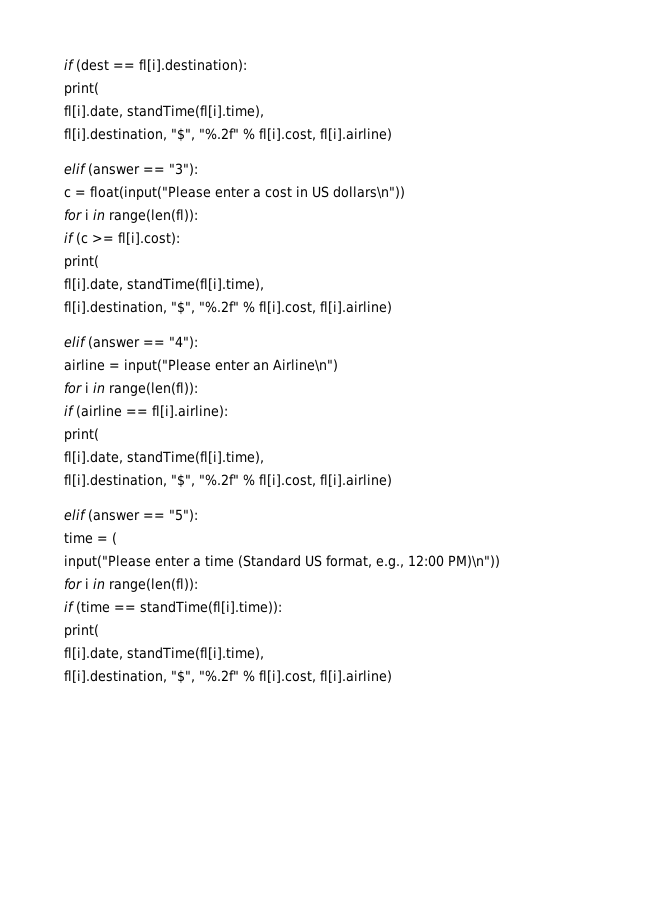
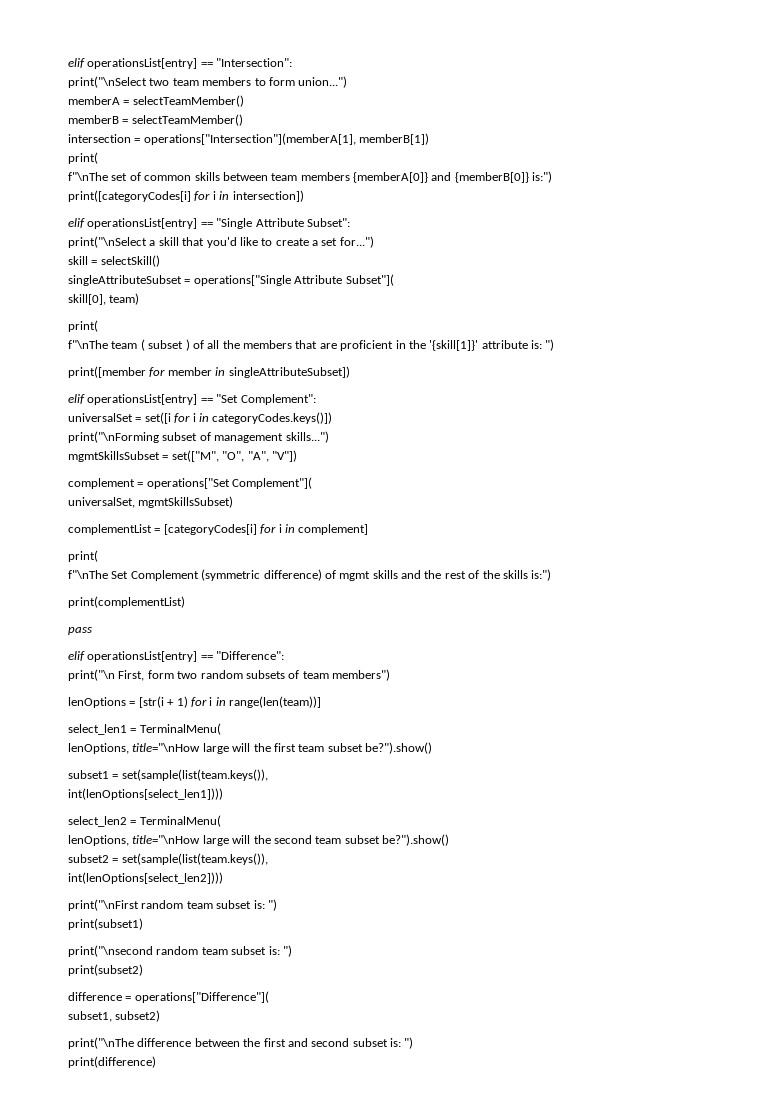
[64,59,247,72] [64,82,99,96] [64,105,264,118] [64,128,392,142] [64,163,198,176] [64,186,405,200] [64,209,198,223] [64,232,180,245] [64,255,99,269] [64,278,264,291] [64,301,392,315] [64,336,198,349] [64,359,338,373] [64,382,198,396] [64,405,228,418] [64,428,99,442] [64,451,264,464] [64,474,392,488] [64,509,198,522] [64,532,117,545] [64,555,500,569] [64,578,198,592] [64,601,282,614] [64,624,99,638] [64,647,264,660] [64,670,392,684] if (dest == fl[i].destination): // print( // fl[i].date, standTime(fl[i].time), // fl[i].destination, "$", "%.2f" % fl[i].cost, fl[i].airline) // elif (answer == "3"): // c = float(input("Please enter a cost in US dollars\n")) // for i in range(len(fl)): // if (c >= fl[i].cost): // print( // fl[i].date, standTime(fl[i].time), // fl[i].destination, "$", "%.2f" % fl[i].cost, fl[i].airline) // elif (answer == "4"): // airline = input("Please enter an Airline\n") // for i in range(len(fl)): // if (airline == fl[i].airline): // print( // fl[i].date, standTime(fl[i].time), // fl[i].destination, "$", "%.2f" % fl[i].cost, fl[i].airline) // elif (answer == "5"): // time = ( // input("Please enter a time (Standard US format, e.g., 12:00 PM)\n")) // for i in range(len(fl)): // if (time == standTime(fl[i].time)): // print( // fl[i].date, standTime(fl[i].time), // fl[i].destination, "$", "%.2f" % fl[i].cost, fl[i].airline) -> [68,58,293,69] [68,76,348,88] [68,95,244,107] [68,114,243,126] [68,133,430,145] [68,152,98,164] [68,171,553,183] [68,190,304,202] [68,218,350,229] [68,236,374,248] [68,255,160,267] [68,274,394,286] [68,293,140,305] [68,320,98,332] [68,339,555,351] [68,366,350,378] [68,394,316,405] [68,412,333,424] [68,431,329,443] [68,450,297,462] [68,477,313,489] [68,496,234,508] [68,524,369,535] [68,550,98,562] [68,569,552,581] [68,596,185,608] [68,627,92,635] [68,651,285,662] [68,669,390,681] [68,696,321,708] [68,723,221,735] [68,742,432,754] [68,769,268,781] [68,788,223,800] [68,815,221,827] [68,834,449,846] [68,853,268,865] [68,872,223,884] [68,899,277,911] [68,918,143,930] [68,945,292,957] [68,964,143,976] [68,991,269,1003] [68,1010,161,1022] [68,1037,414,1049] [68,1056,156,1068] elif operationsList[entry] == "Intersection": // print("\nSelect two team members to form union...") // memberA = selectTeamMember() // memberB = selectTeamMember() // intersection = operations["Intersection"](memberA[1], memberB[1]) // print( // f"\nThe set of common skills between team members {memberA[0]} and {memberB[0]} is:") // print([categoryCodes[i] for i in intersection]) // elif operationsList[entry] == "Single Attribute Subset": // print("\nSelect a skill that you'd like to create a set for...") // skill = selectSkill() // singleAttributeSubset = operations["Single Attribute Subset"]( // skill[0], team) // print( // f"\nThe team ( subset ) of all the members that are proficient in the '{skill[1]}' attribute is: ") // print([member for member in singleAttributeSubset]) // elif operationsList[entry] == "Set Complement": // universalSet = set([i for i in categoryCodes.keys()]) // print("\nForming subset of management skills...") // mgmtSkillsSubset = set(["M", "O", "A", "V"]) // complement = operations["Set Complement"]( // universalSet, mgmtSkillsSubset) // complementList = [categoryCodes[i] for i in complement] // print( // f"\nThe Set Complement (symmetric difference) of mgmt skills and the rest of the skills is:") // print(complementList) // pass // elif operationsList[entry] == "Difference": // print("\n First, form two random subsets of team members") // lenOptions = [str(i + 1) for i in range(len(team))] // select_len1 = TerminalMenu( // lenOptions, title="\nHow large will the first team subset be?").show() // subset1 = set(sample(list(team.keys()), // int(lenOptions[select_len1]))) // select_len2 = TerminalMenu( // lenOptions, title="\nHow large will the second team subset be?").show() // subset2 = set(sample(list(team.keys()), // int(lenOptions[select_len2]))) // print("\nFirst random team subset is: ") // print(subset1) // print("\nsecond random team subset is: ") // print(subset2) // difference = operations["Difference"]( // subset1, subset2) // print("\nThe difference between the first and second subset is: ") // print(difference)

